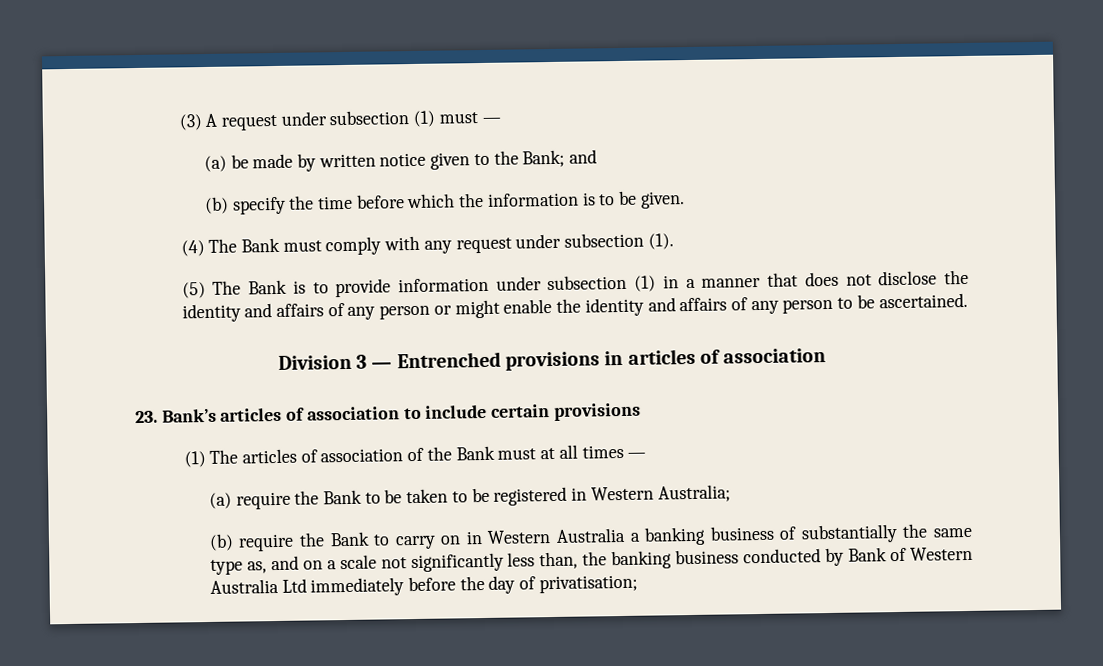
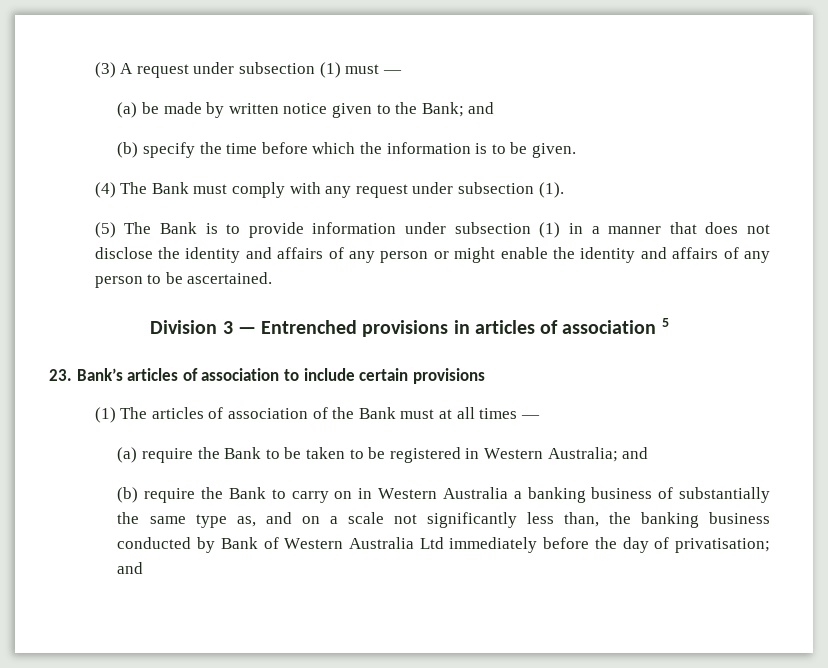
(827, 356) none -> [661,318,669,327] 5
(731, 493) none -> [622,447,649,459] and
(638, 584) none -> [117,562,144,574] and

